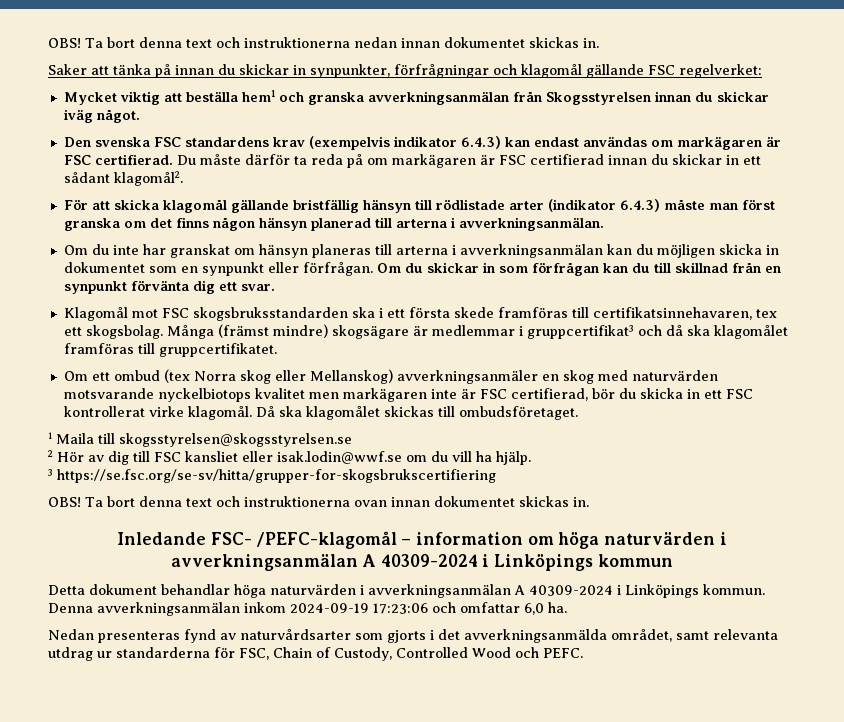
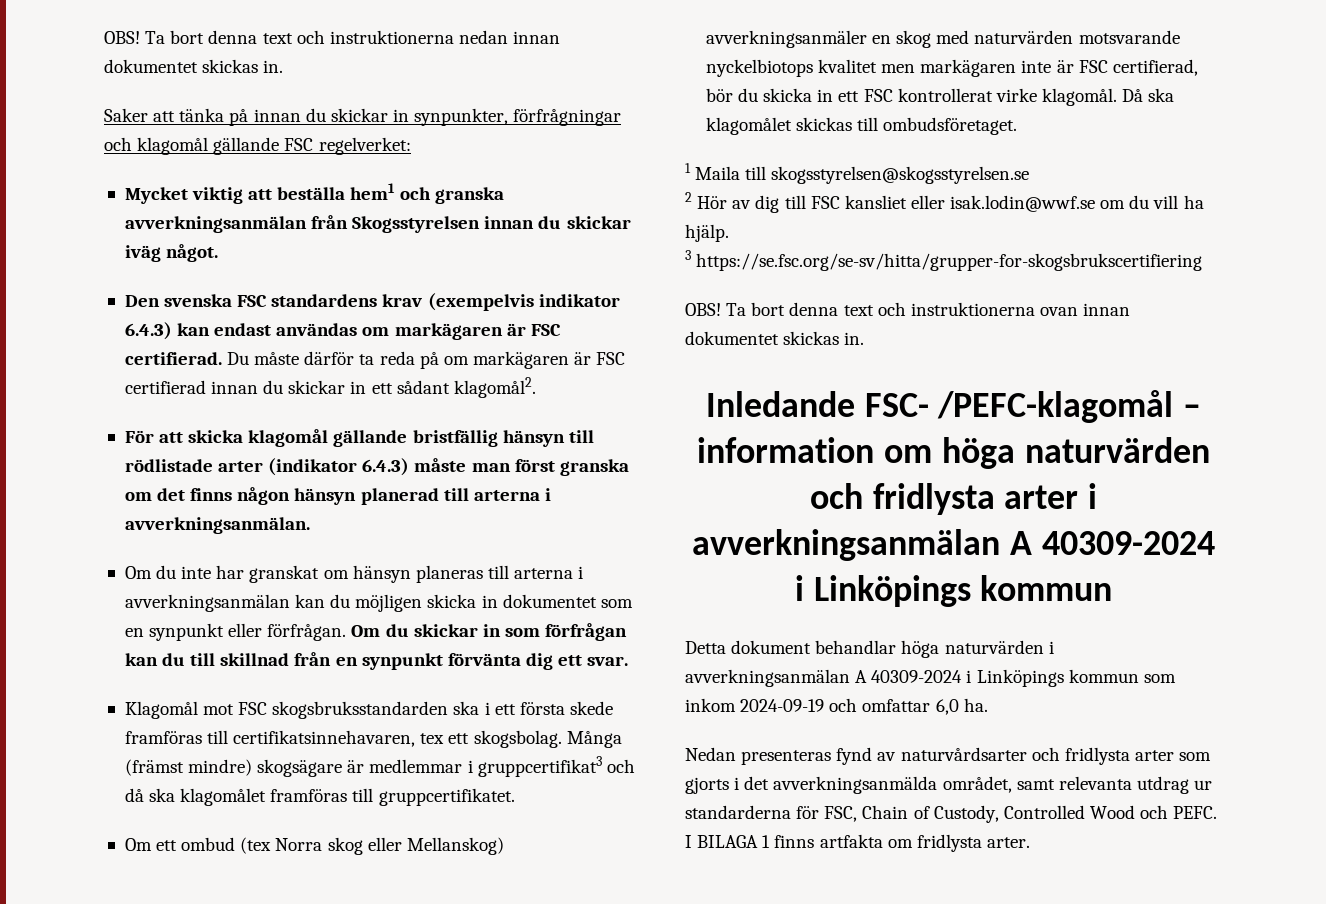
(716, 538) none -> [809,483,1079,515] och fridlysta arter
[703,584,765,595] [48,602,240,616] kommun. Denna avverkningsanmälan -> [1068,669,1176,683] kommun som
[373,603,428,614] 17:23:06 -> (825, 705) none
(351, 634) none -> [1031,747,1174,765] och fridlysta arter
(583, 653) none -> [685,834,1030,852] I BILAGA 1 finns artfakta om fridlysta arter.

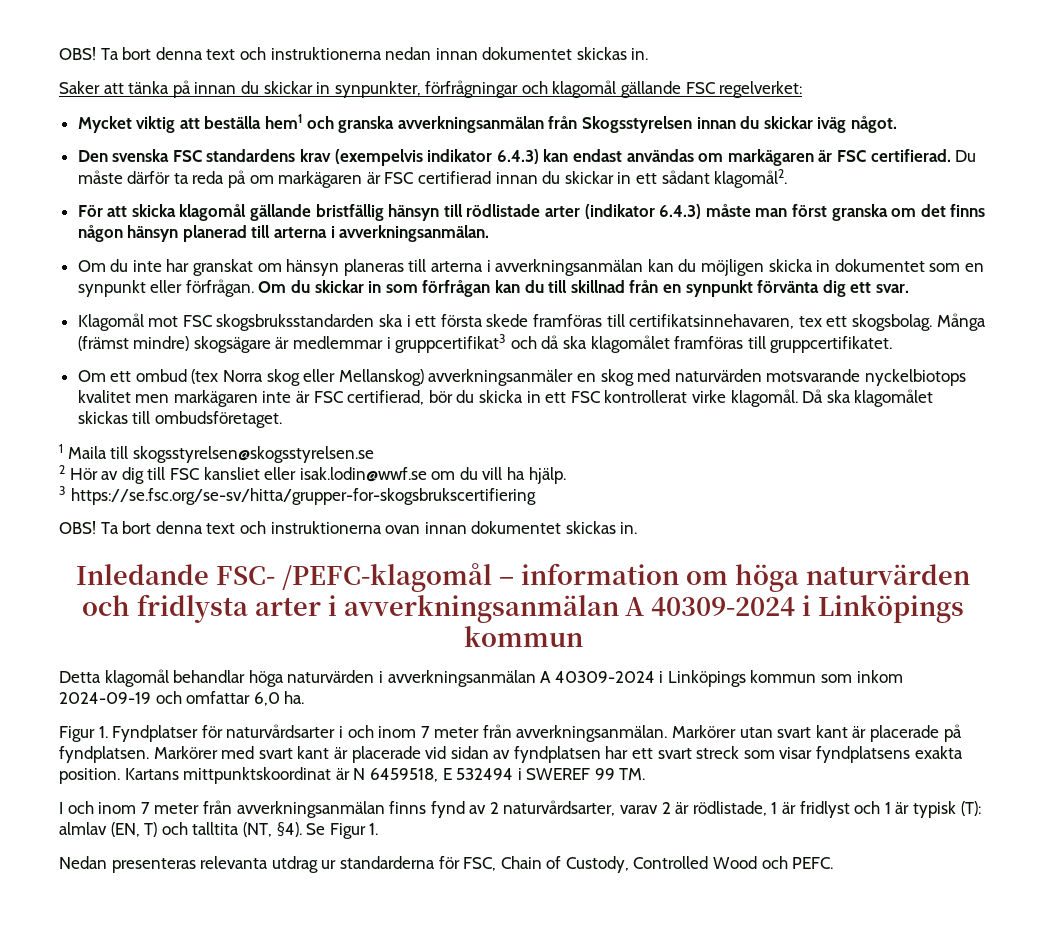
[731,640,812,654] dokument -> [104,669,169,687] klagomål
[685,747,1212,765] [685,776,1055,794] Nedan presenteras fynd av naturvårdsarter och fridlysta arter som gjorts i det avverkningsanmälda området, samt -> [59,724,962,742] [59,746,963,763] [59,767,646,784] [59,800,981,818] [59,822,379,839] [59,856,196,873] Figur 1. Fyndplatser för naturvårdsarter i och inom 7 meter från avverkningsanmälan. Markörer utan svart kant är placerade på fyndplatsen. Markörer med svart kant är placerade vid sidan av fyndplatsen har ett svart streck som visar fyndplatsens exakta position. Kartans mittpunktskoordinat är N 6459518, E 532494 i SWEREF 99 TM. // I och inom 7 meter från avverkningsanmälan finns fynd av 2 naturvårdsarter, varav 2 är rödlistade, 1 är fridlyst och 1 är typisk (T): almlav (EN, T) och talltita (NT, §4). Se Figur 1. // Nedan presenteras
[685,834,1030,852] I BILAGA 1 finns artfakta om fridlysta arter. -> (834, 863) none

